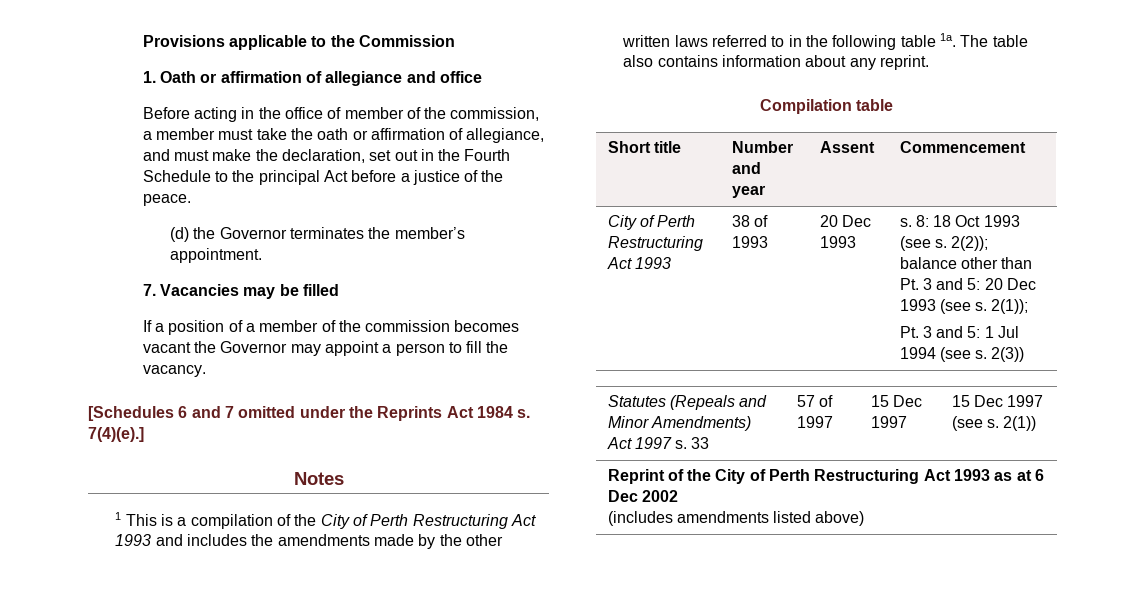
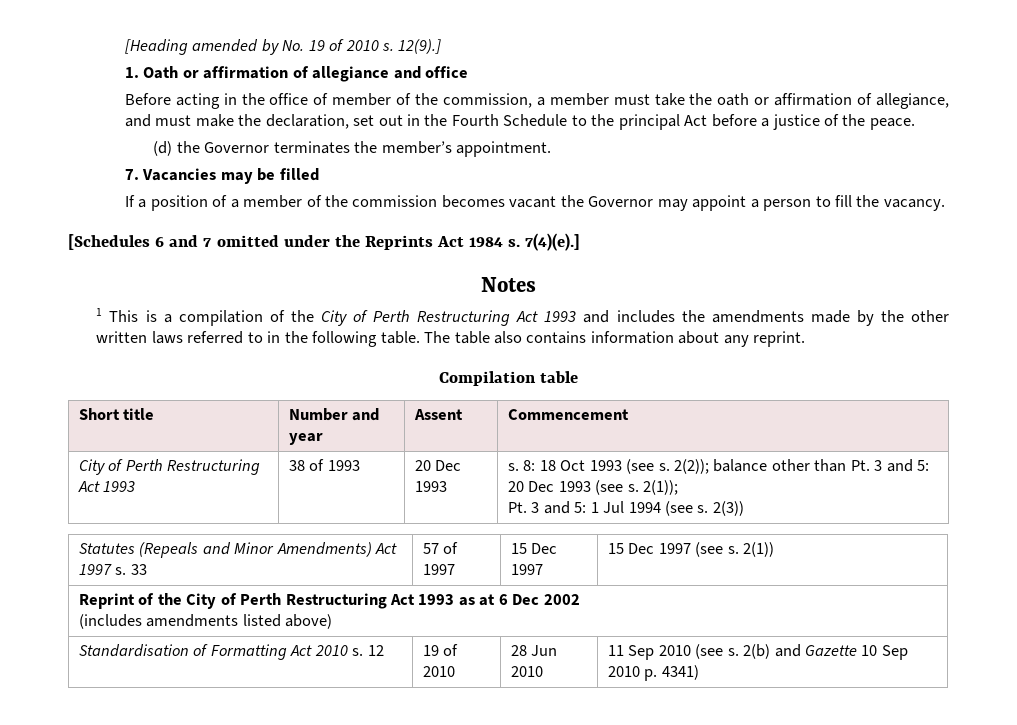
[142,35,455,50] Provisions applicable to the Commission -> [124,39,442,55] [Heading amended by No. 19 of 2010 s. 12(9).]
[900,33,956,47] table 1a. -> [380,331,420,344] table.
(865, 518) none -> [78,644,384,660] [422,644,459,656] [422,666,455,677] [510,645,558,656] [510,666,543,677] [607,644,908,660] [607,665,699,681] // Standardisation of Formatting Act 2010 s. 12 | 19 of 2010 | 28 Jun 2010 | 11 Sep 2010 (see s. 2(b) and Gazette 10 Sep 2010 p. 4341)

